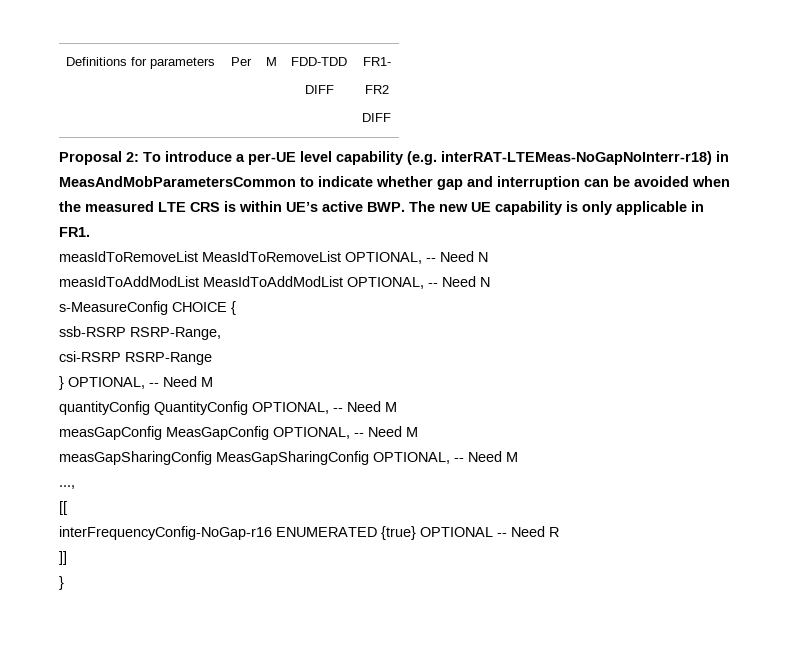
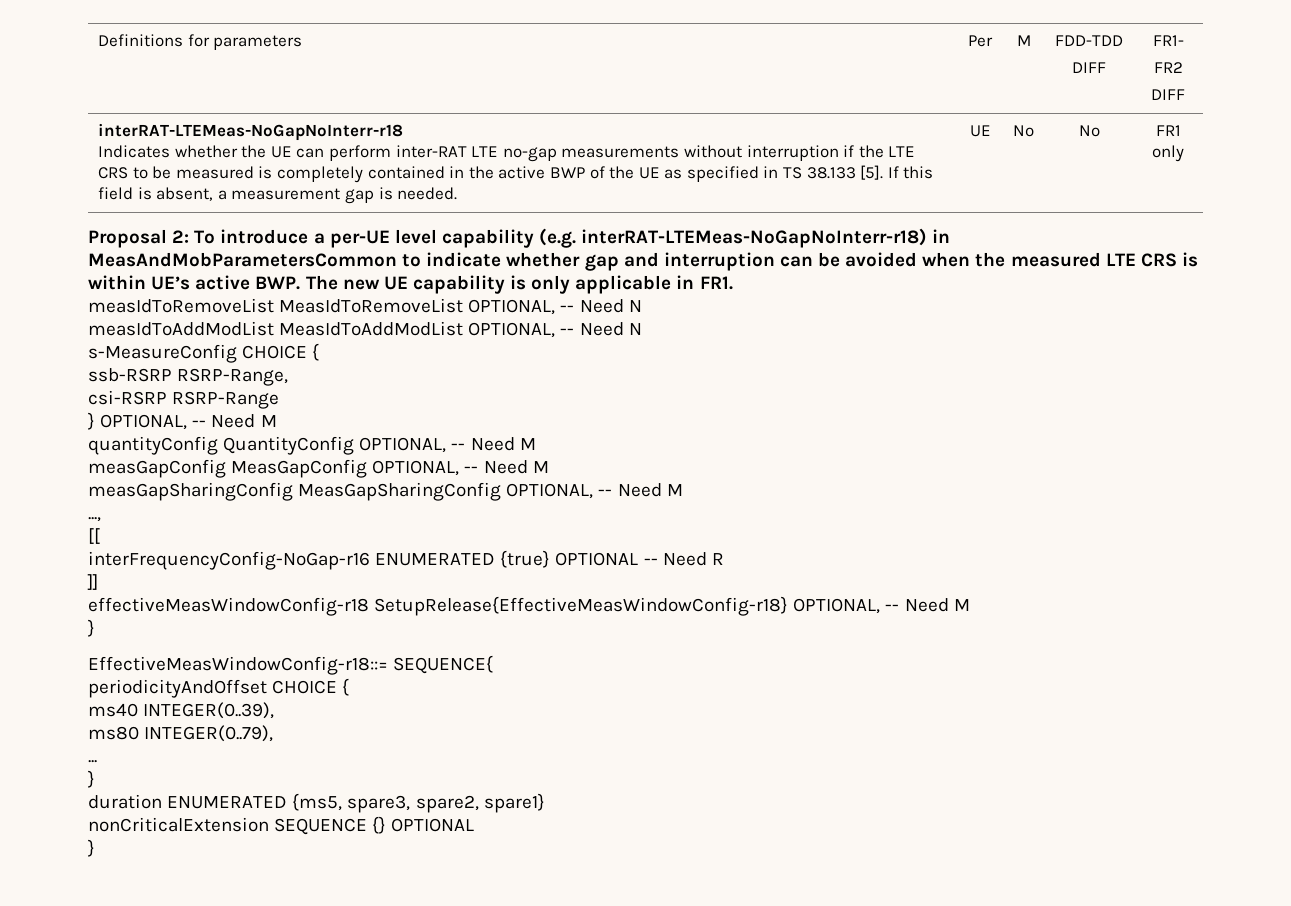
(391, 117) none -> [98,123,404,141] [98,145,916,162] [98,165,934,183] [98,187,458,204] [969,125,991,137] [1013,125,1034,137] [1078,125,1100,137] [1155,125,1181,136] [1152,145,1184,162] // interRAT-LTEMeas-NoGapNoInterr-r18 // Indicates whether the UE can perform inter-RAT LTE no-gap measurements without interruption if the LTE CRS to be measured is completely contained in the active BWP of the UE as specified in TS 38.133 [5]. If this field is absent, a measurement gap is needed. | UE | No | No | FR1 only
(67, 558) none -> [88,596,970,616] [88,619,95,637] [88,655,494,675] [88,678,350,698] [88,702,275,719] [88,725,274,742] [88,760,97,763] [88,770,95,788] [88,793,545,813] [88,816,475,835] // effectiveMeasWindowConfig-r18 SetupRelease{EffectiveMeasWindowConfig-r18} OPTIONAL, -- Need M // } // EffectiveMeasWindowConfig-r18::= SEQUENCE{ // periodicityAndOffset CHOICE { // ms40 INTEGER(0..39), // ms80 INTEGER(0..79), // ... // } // duration ENUMERATED {ms5, spare3, spare2, spare1} // nonCriticalExtension SEQUENCE {} OPTIONAL

